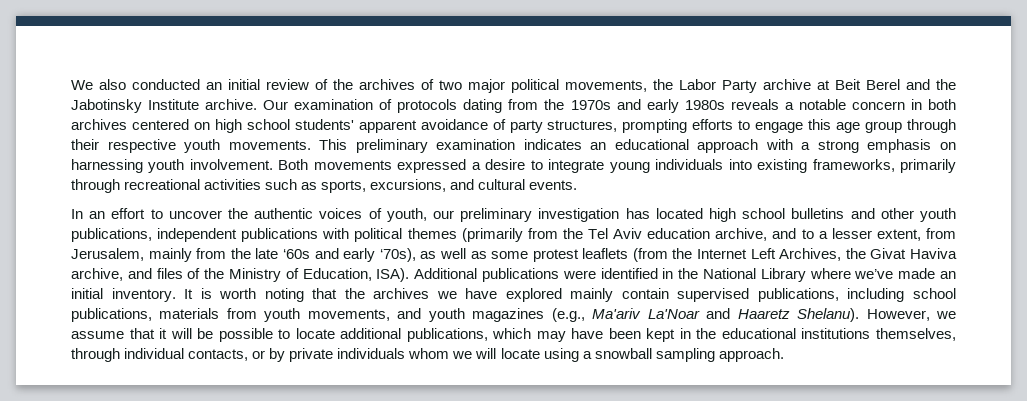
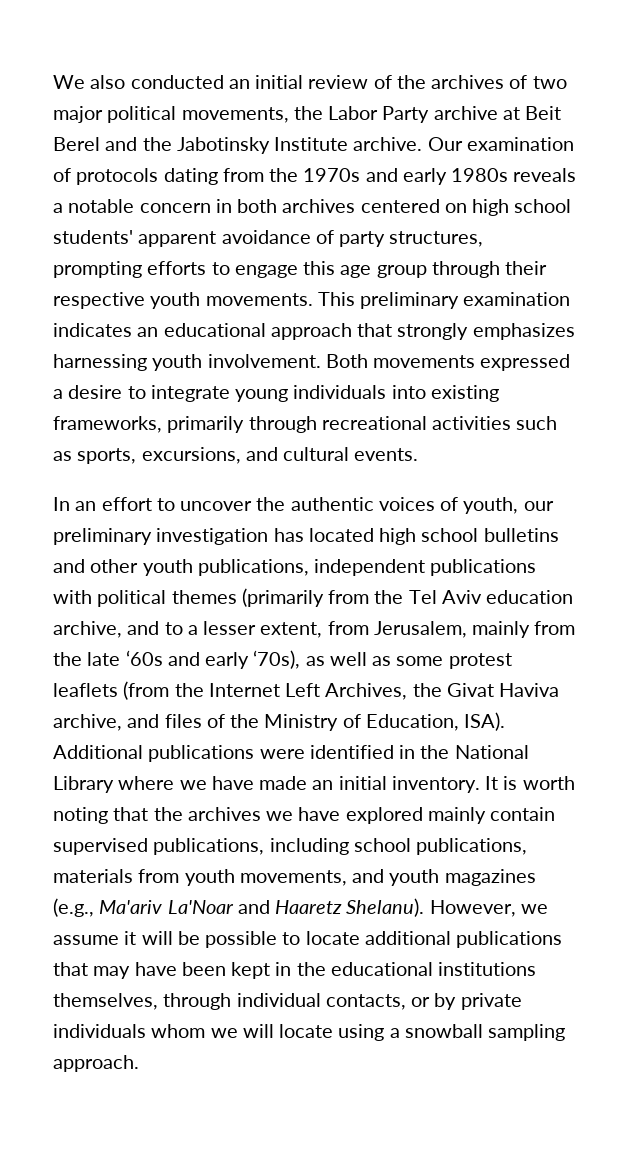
[765,139,956,153] with a strong emphasis on -> [357,323,575,340] that strongly emphasizes
[854,269,894,279] we’ve -> [179,776,254,790] we have
[129,328,155,339] that -> (119, 940) none
[406,328,532,342] publications, which -> [456,931,563,948] [53,962,88,976] publications that

